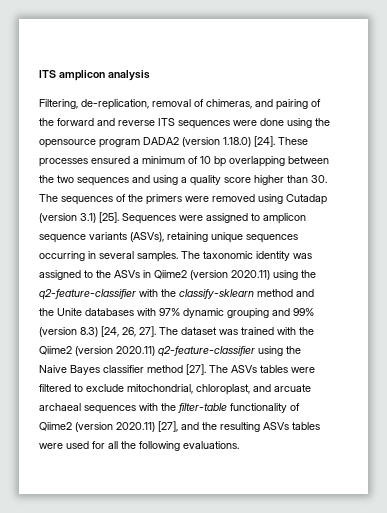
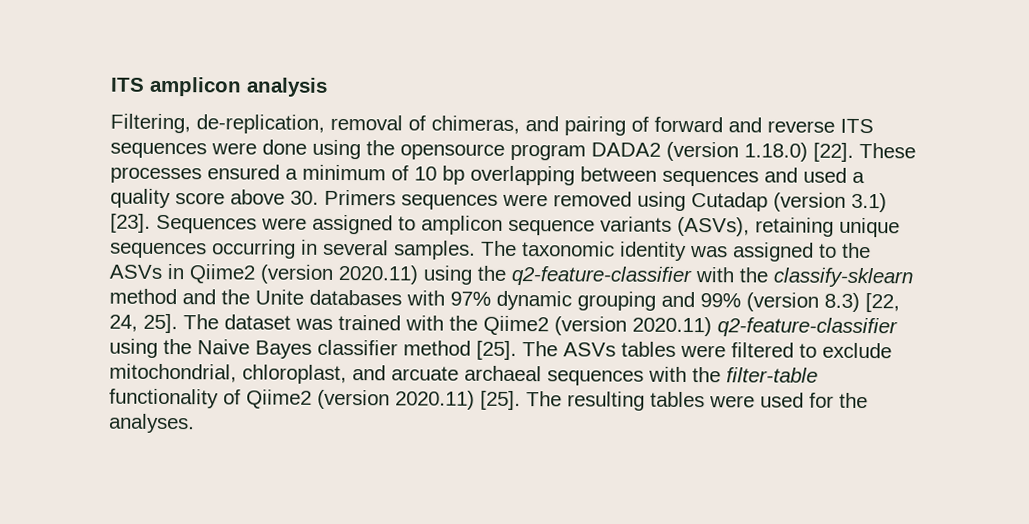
[39,118,54,126] the -> (649, 124) none
[254,136,275,147] [24]. -> [813,142,854,162] [22].
[39,175,74,183] the two -> (657, 174) none
[153,175,178,185] using -> [803,167,847,183] used
[254,175,327,185] [39,194,182,205] higher than 30. The sequences of the primers -> [230,189,498,210] above 30. Primers sequences
[99,212,119,223] [25]. -> [110,213,151,233] [23].
[101,326,156,337] [24, 26, 27]. -> [865,293,900,313] [109,313,178,334] [22, 24, 25].
[186,364,206,375] [27]. -> [476,340,517,361] [25].
[158,421,320,432] [39,441,239,451] [27], and the resulting ASVs tables were used for all the following evaluations. -> [480,390,868,411] [109,413,195,434] [25]. The resulting tables were used for the analyses.

